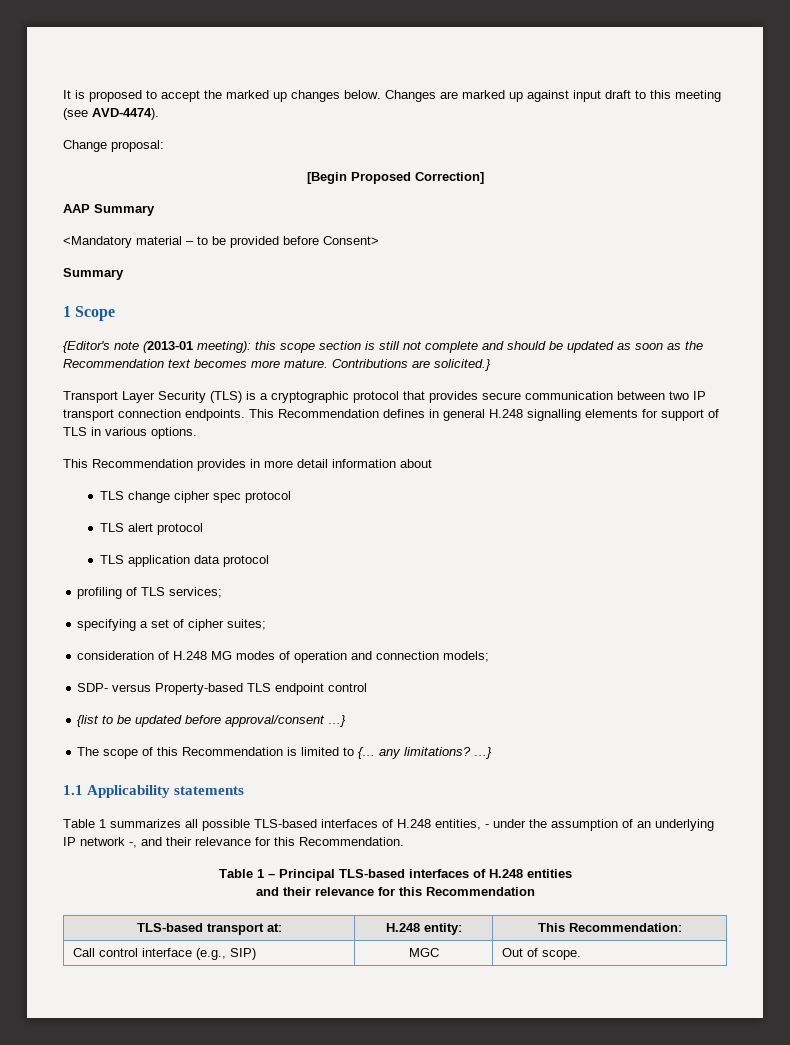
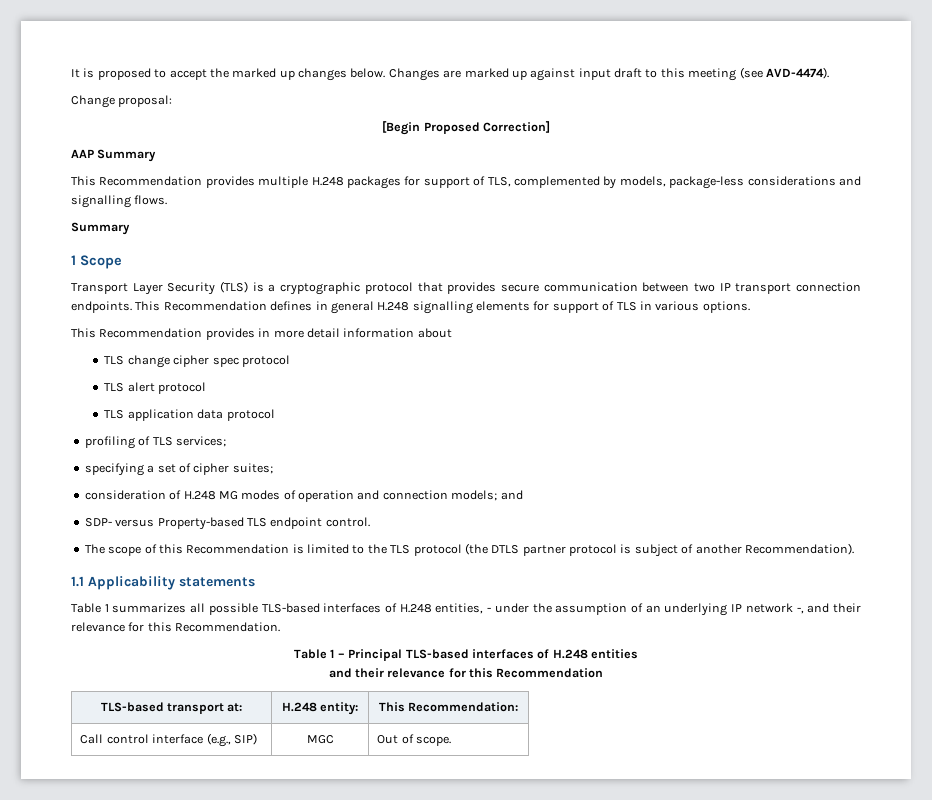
[63,236,379,248] [63,268,124,280] [63,306,116,321] [63,341,703,353] [63,359,491,371] <Mandatory material – to be provided before Consent> // Summary // 1 Scope // {Editor's note (2013-01 meeting): this scope section is still not complete and should be updated as soon as the Recommendation text becomes more mature. Contributions are solicited.} -> [71,176,861,189] [71,195,168,208] [71,222,130,235] [71,255,122,269] This Recommendation provides multiple H.248 packages for support of TLS, complemented by models, package-less considerations and signalling flows. // Summary // 1 Scope
(490, 656) none -> [500,490,523,500] and
[328,683,368,692] [77,715,347,727] control // {list to be updated before approval/consent …} -> [325,517,370,527] control.
[358,747,493,759] {… any limitations? …} -> [367,543,854,557] the TLS protocol (the DTLS partner protocol is subject of another Recommendation).

